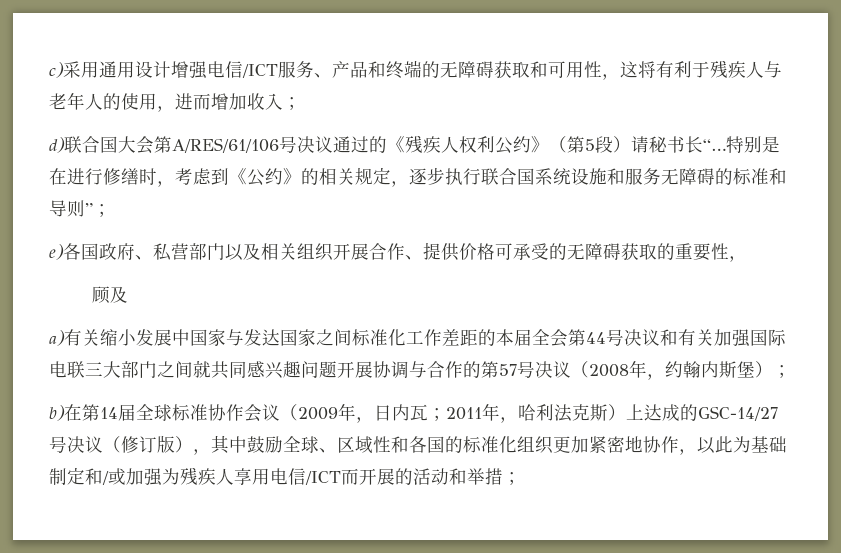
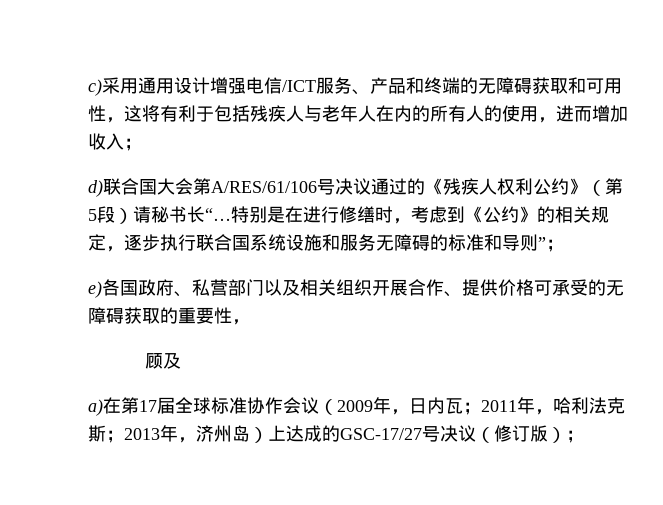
(710, 69) none -> [214,105,250,122] 包括
(103, 101) none -> [376,105,484,122] 在内的所有人
[64,329,786,347] [49,360,791,380] [49,404,118,421] 有关缩小发展中国家与发达国家之间标准化工作差距的本届全会第44号决议和有关加强国际电联三大部门之间就共同感兴趣问题开展协调与合作的第57号决议（2008年，约翰内斯堡）； // b)在第14 -> [103,397,157,414] 在第17
(608, 412) none -> [106,425,250,443] ；2013年，济州岛
[698,406,778,421] GSC-14/27 -> [340,428,422,440] GSC-17/27
[193,435,787,455] [49,467,503,486] ，其中鼓励全球、区域性和各国的标准化组织更加紧密地协作，以此为基础制定和/或加强为残疾人享用电信/ICT而开展的活动和举措 -> (566, 435) none

